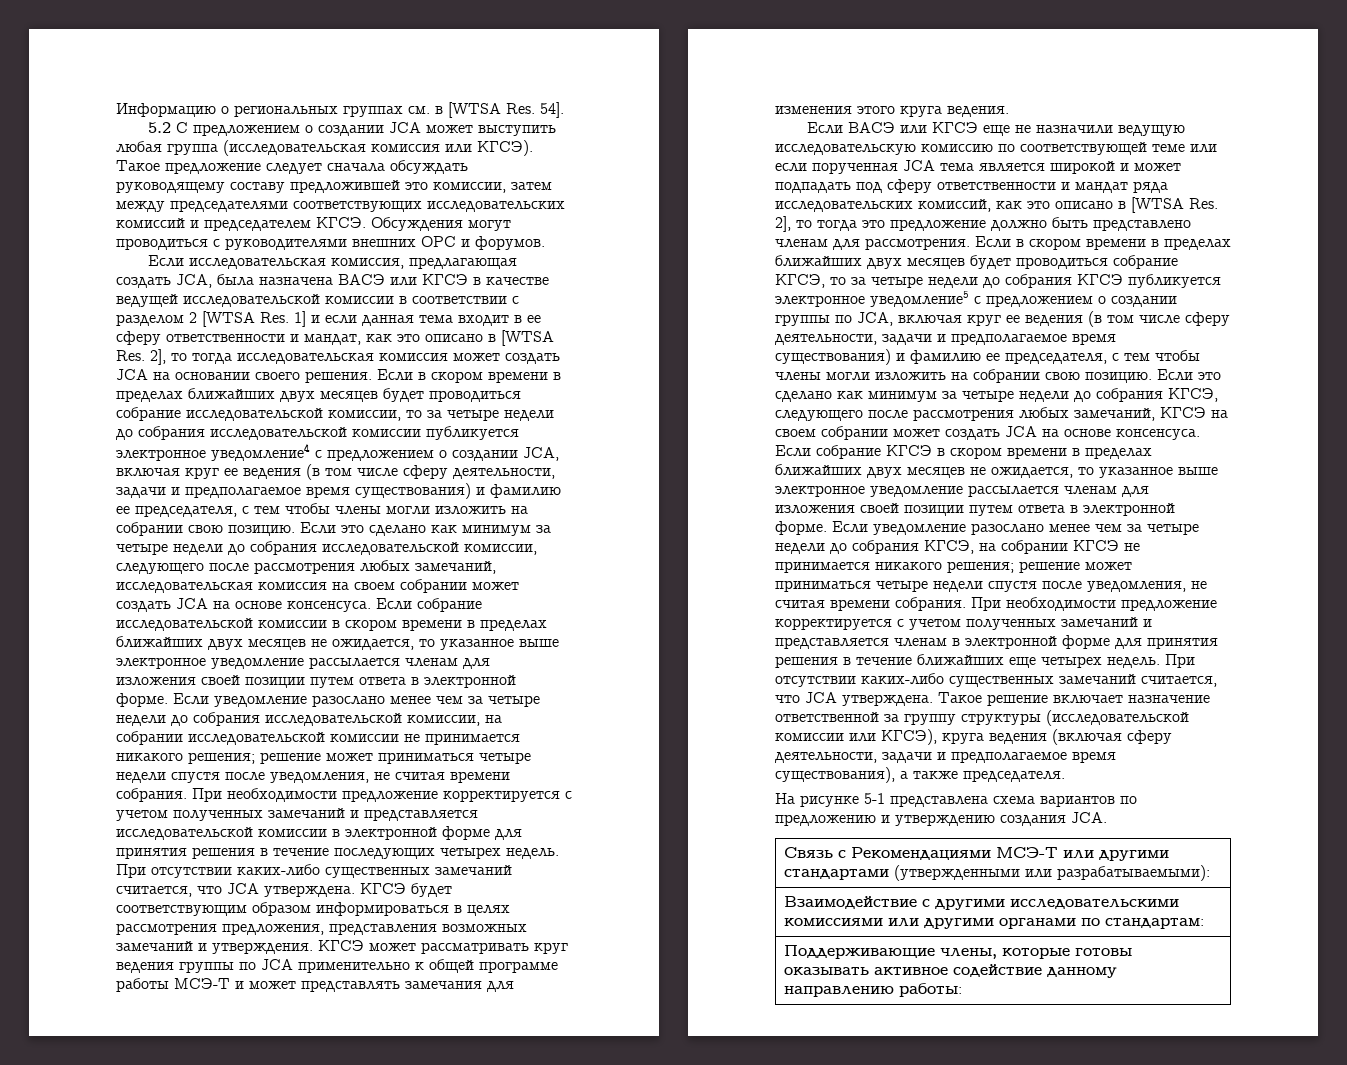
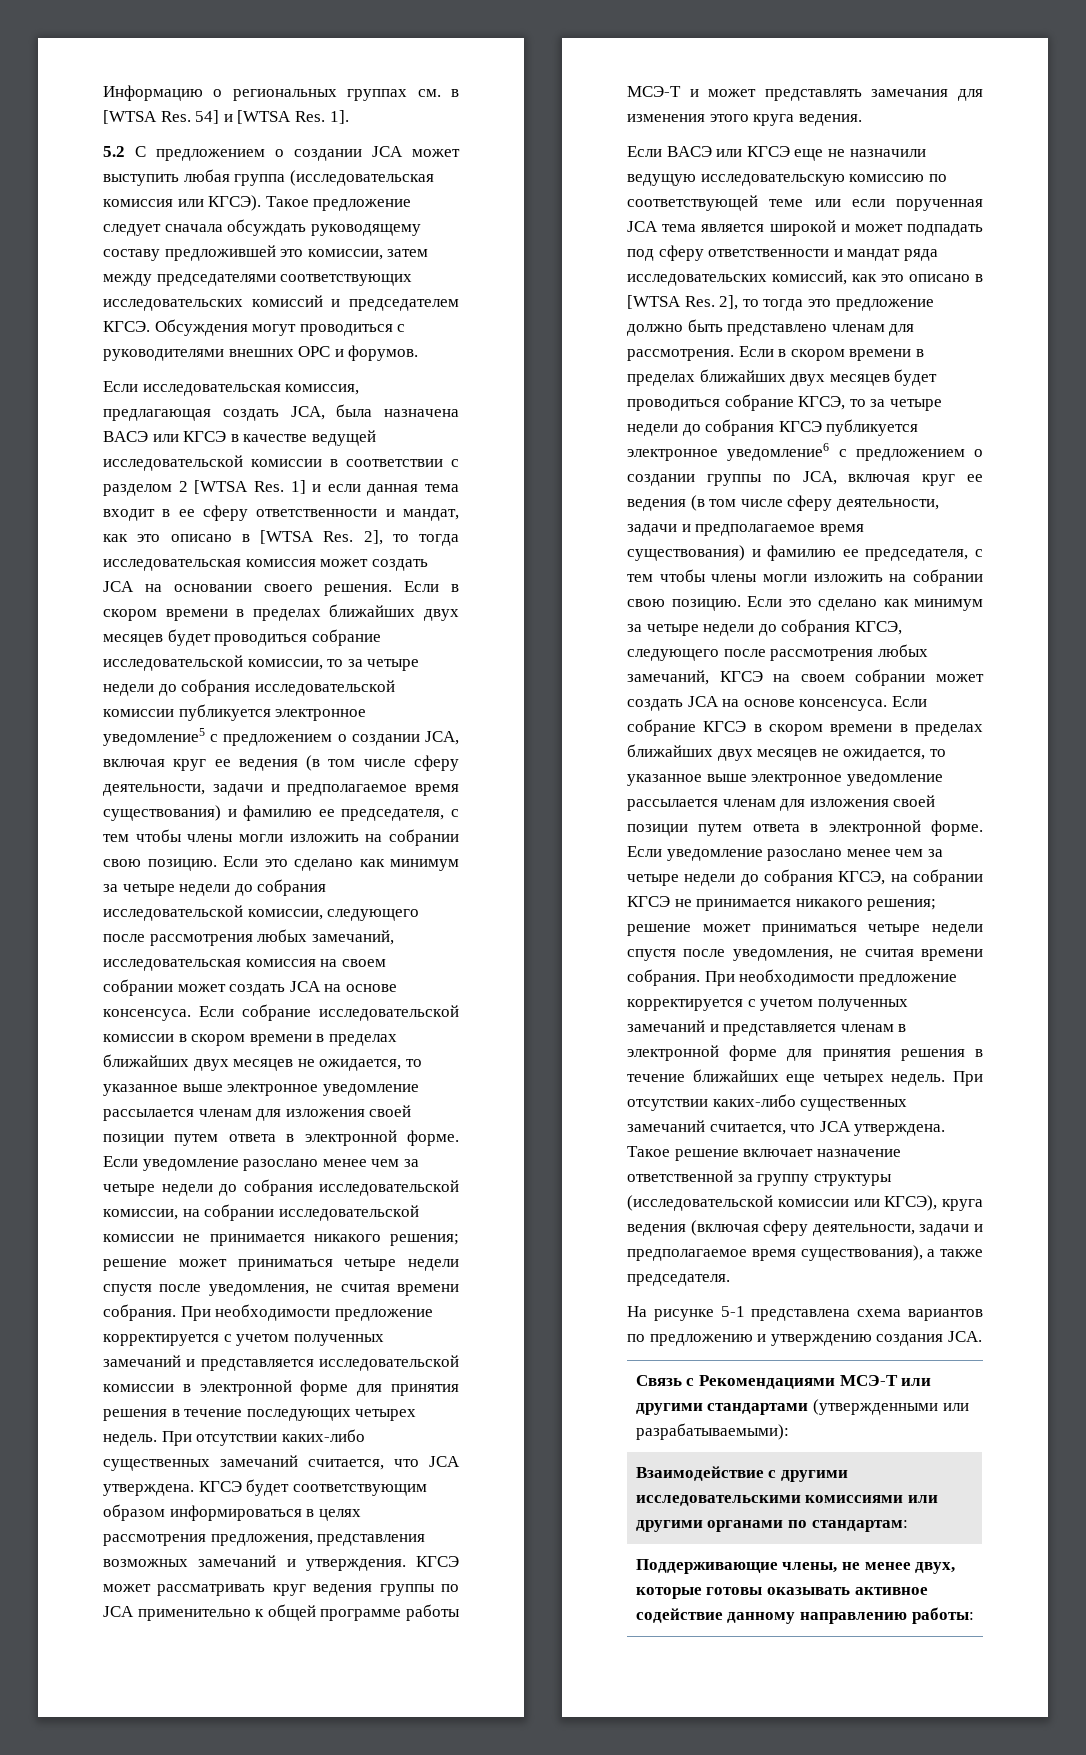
[540,102,564,118] 54]. -> [195,110,349,124] 54] и [WTSA Res. 1].
[211,443,310,461] уведомление4 -> [103,728,205,746] уведомление5
[870,291,969,307] уведомление5 -> [727,443,830,461] уведомление6
(998, 953) none -> [842,1562,956,1574] не менее двух,

